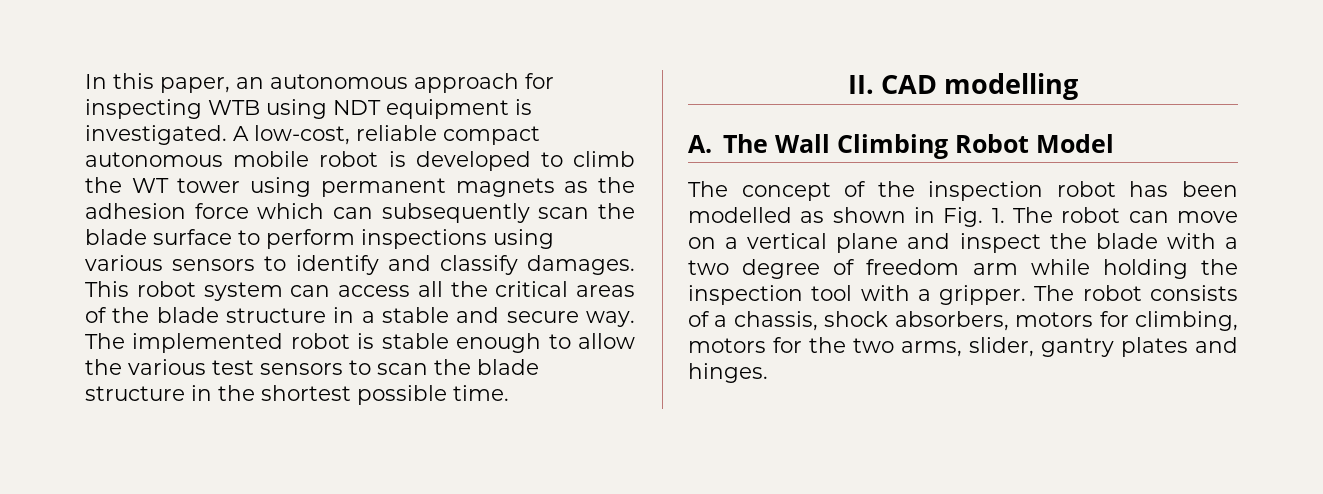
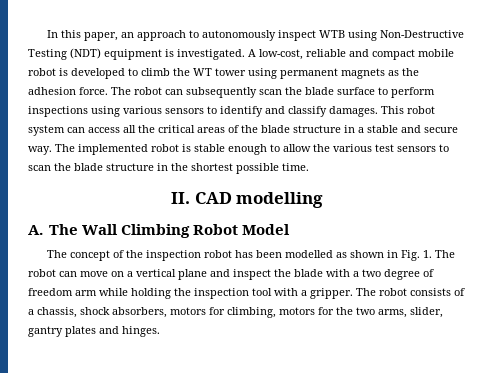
[270,73,554,93] [85,99,381,119] autonomous approach for inspecting WTB using NDT -> [137,30,465,41] [28,48,101,60] approach to autonomously inspect WTB using Non-Destructive Testing (NDT)
[443,126,540,145] [85,152,223,167] compact autonomous -> [349,49,415,60] and compact
[194,203,325,219] force which -> [79,87,162,95] force. The robot

